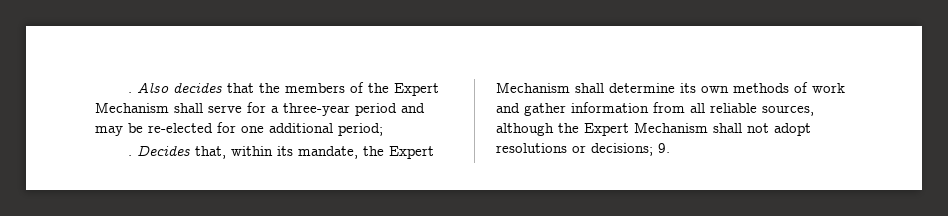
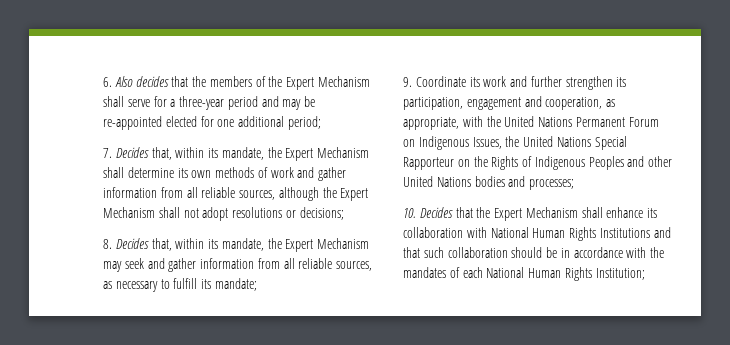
[128,92,133,93] . -> [103,77,112,87] 6.
[148,123,213,133] re-elected -> [103,116,197,130] re-appointed elected
[128,155,133,156] . -> [103,148,112,158] 7.
[658,143,670,153] 9. -> [103,238,370,252] [103,258,373,272] [103,278,257,292] [403,76,627,90] [403,96,616,110] [403,116,659,130] [403,136,627,150] [403,156,673,170] [403,176,575,190] [403,207,658,221] [403,227,671,241] [403,247,665,258] [403,267,645,281] // 8. Decides that, within its mandate, the Expert Mechanism may seek and gather information from all reliable sources, as necessary to fulfill its mandate; // 9. Coordinate its work and further strengthen its participation, engagement and cooperation, as appropriate, with the United Nations Permanent Forum on Indigenous Issues, the United Nations Special Rapporteur on the Rights of Indigenous Peoples and other United Nations bodies and processes; // 10. Decides that the Expert Mechanism shall enhance its collaboration with National Human Rights Institutions and that such collaboration should be in accordance with the mandates of each National Human Rights Institution;

